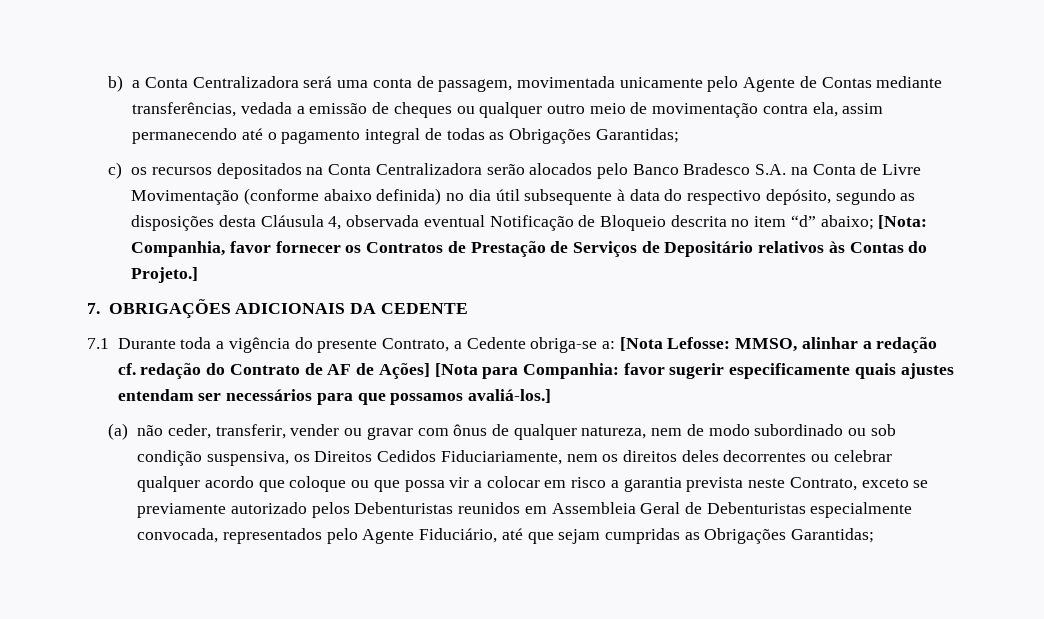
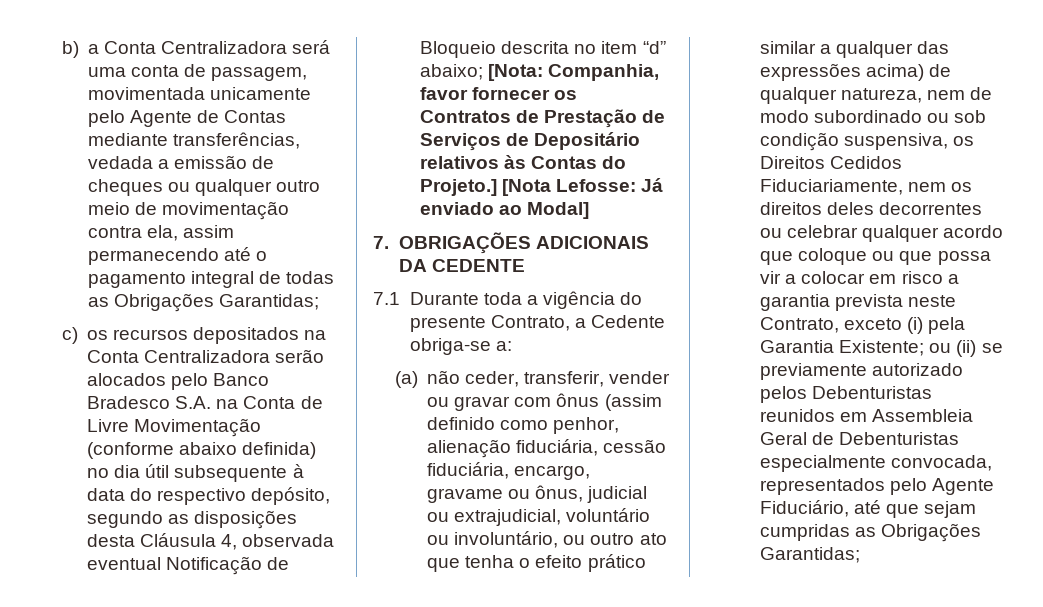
(199, 275) none -> [502,178,664,196] [420,202,590,219] [Nota Lefosse: Já enviado ao Modal]
[619,337,938,353] [117,363,954,379] [117,389,552,405] [Nota Lefosse: MMSO, alinhar a redação cf. redação do Contrato de AF de Ações] [Nota para Companhia: favor sugerir especificamente quais ajustes entendam ser necessários para que possamos avaliá-los.] -> (512, 346) none
(488, 430) none -> [604,394,662,411] [427,417,620,434] [427,439,667,458] [427,462,591,480] [427,485,648,503] [427,508,651,526] [427,531,667,548] [427,554,646,572] [760,41,950,58] [760,63,925,81] (assim definido como penhor, alienação fiduciária, cessão fiduciária, encargo, gravame ou ônus, judicial ou extrajudicial, voluntário ou involuntário, ou outro ato que tenha o efeito prático similar a qualquer das expressões acima)
(909, 483) none -> [907,317,966,334] [760,340,977,357] (i) pela Garantia Existente; ou (ii)

